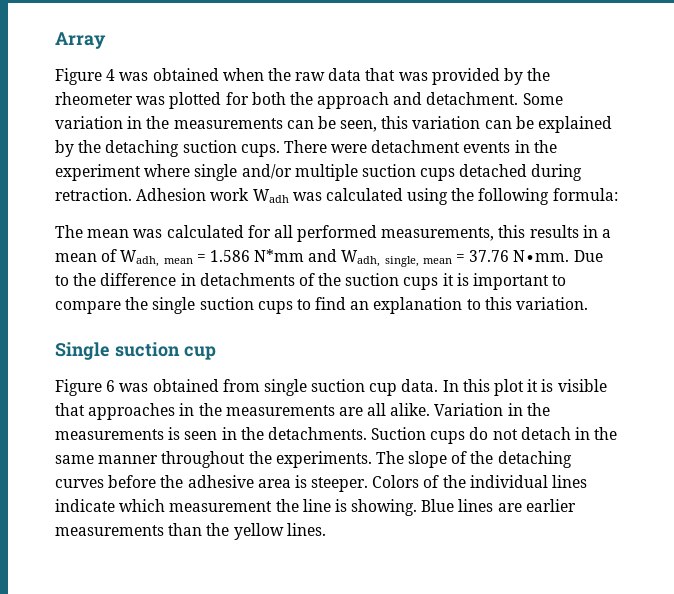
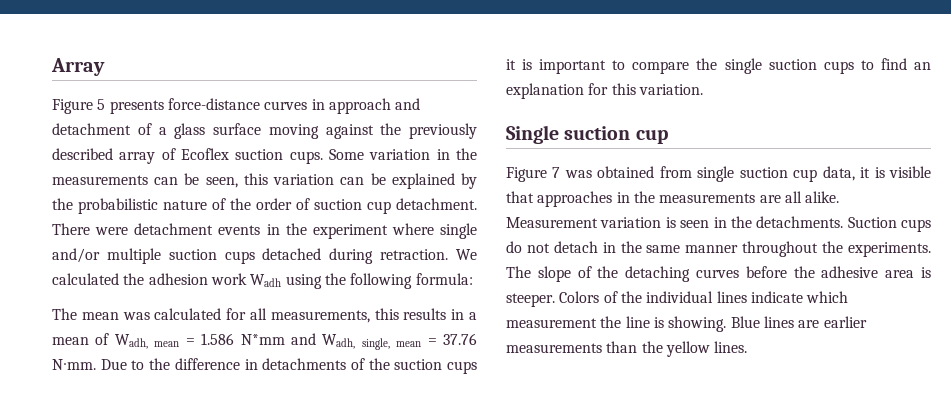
[106,68,551,85] [55,92,519,109] 4 was obtained when the raw data that was provided by the rheometer was plotted for both the approach and detachment. -> [97,98,421,114] [52,123,477,139] [52,148,323,164] 5 presents force-distance curves in approach and detachment of a glass surface moving against the previously described array of Ecoflex suction cups.
[105,140,280,157] detaching suction cups. -> [78,198,477,214] probabilistic nature of the order of suction cup detachment.
[136,188,403,203] Adhesion work Wadh was calculated -> [455,249,477,260] [52,273,282,287] We calculated the adhesion work Wadh
[297,225,378,242] performed -> (267, 314) none
[466,299,481,310] to -> [588,83,609,95] for
[106,380,116,392] 6 -> [552,167,561,178] 7
[401,379,525,396] data. In this plot -> [822,166,855,181] data,
[434,403,550,416] [55,429,164,440] Variation in the measurements -> [506,217,662,228] Measurement variation

